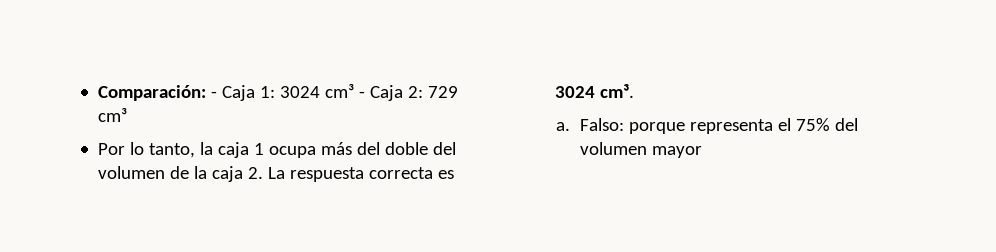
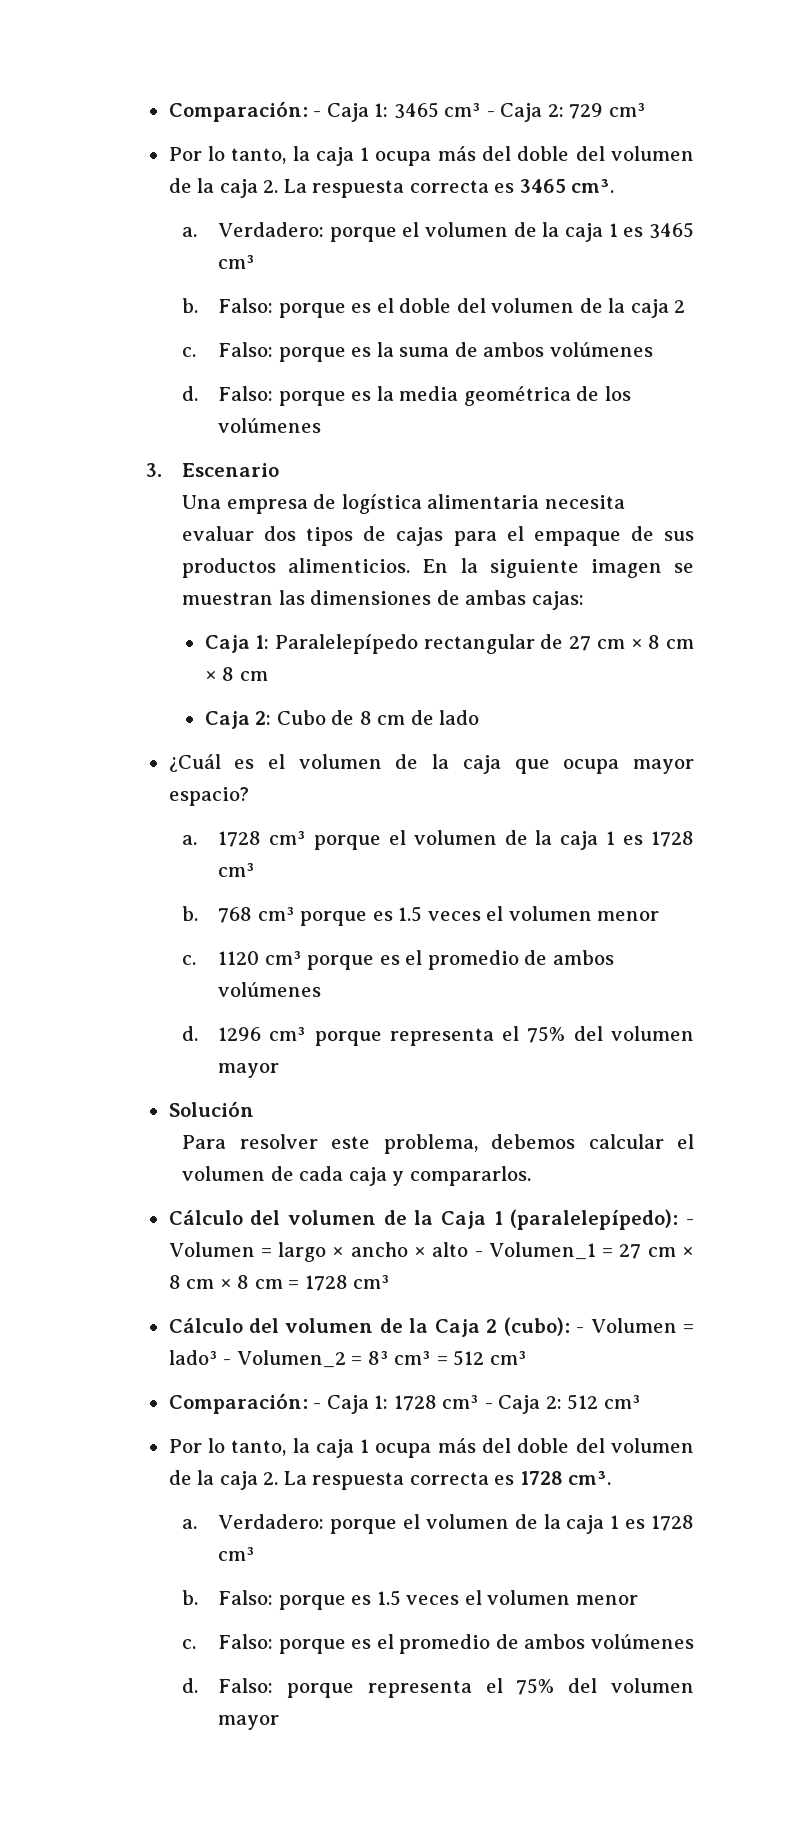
[97,85,320,101] Comparación: - Caja 1: 3024 -> [168,101,439,122] Comparación: - Caja 1: 3465
[554,84,634,98] [556,122,571,131] 3024 cm³. // a. -> [519,179,615,193] [182,222,694,242] [218,255,256,269] [182,298,686,318] [182,342,653,362] [182,386,631,406] [218,418,322,433] [146,463,280,477] [182,494,625,514] [182,526,694,546] [182,558,694,578] [182,590,584,610] [204,634,694,654] [204,667,268,681] [204,710,480,729] [168,754,694,774] [168,787,249,806] [182,830,694,850] [218,863,256,877] [182,906,660,926] [182,950,614,970] [218,982,322,997] [182,1026,694,1046] [218,1063,280,1078] [168,1101,254,1117] [182,1134,695,1154] [182,1166,531,1186] [168,1209,694,1230] [168,1242,694,1262] [168,1275,391,1291] [168,1317,694,1337] [168,1350,527,1368] [168,1393,641,1414] [168,1438,694,1458] [168,1470,612,1490] [182,1514,695,1534] [218,1547,256,1561] [182,1590,638,1610] [182,1634,694,1654] [182,1678,199,1693] 3465 cm³. // a. Verdadero: porque el volumen de la caja 1 es 3465 cm³ // b. Falso: porque es el doble del volumen de la caja 2 // c. Falso: porque es la suma de ambos volúmenes // d. Falso: porque es la media geométrica de los volúmenes // 3. Escenario // Una empresa de logística alimentaria necesita evaluar dos tipos de cajas para el empaque de sus productos alimenticios. En la siguiente imagen se muestran las dimensiones de ambas cajas: // Caja 1: Paralelepípedo rectangular de 27 cm × 8 cm × 8 cm // Caja 2: Cubo de 8 cm de lado // ¿Cuál es el volumen de la caja que ocupa mayor espacio? // a. 1728 cm³ porque el volumen de la caja 1 es 1728 cm³ // b. 768 cm³ porque es 1.5 veces el volumen menor // c. 1120 cm³ porque es el promedio de ambos volúmenes // d. 1296 cm³ porque representa el 75% del volumen mayor // Solución // Para resolver este problema, debemos calcular el volumen de cada caja y compararlos. // Cálculo del volumen de la Caja 1 (paralelepípedo): - Volumen = largo × ancho × alto - Volumen_1 = 27 cm × 8 cm × 8 cm = 1728 cm³ // Cálculo del volumen de la Caja 2 (cubo): - Volumen = lado³ - Volumen_2 = 8³ cm³ = 512 cm³ // Comparación: - Caja 1: 1728 cm³ - Caja 2: 512 cm³ // Por lo tanto, la caja 1 ocupa más del doble del volumen de la caja 2. La respuesta correcta es 1728 cm³. // a. Verdadero: porque el volumen de la caja 1 es 1728 cm³ // b. Falso: porque es 1.5 veces el volumen menor // c. Falso: porque es el promedio de ambos volúmenes // d.

